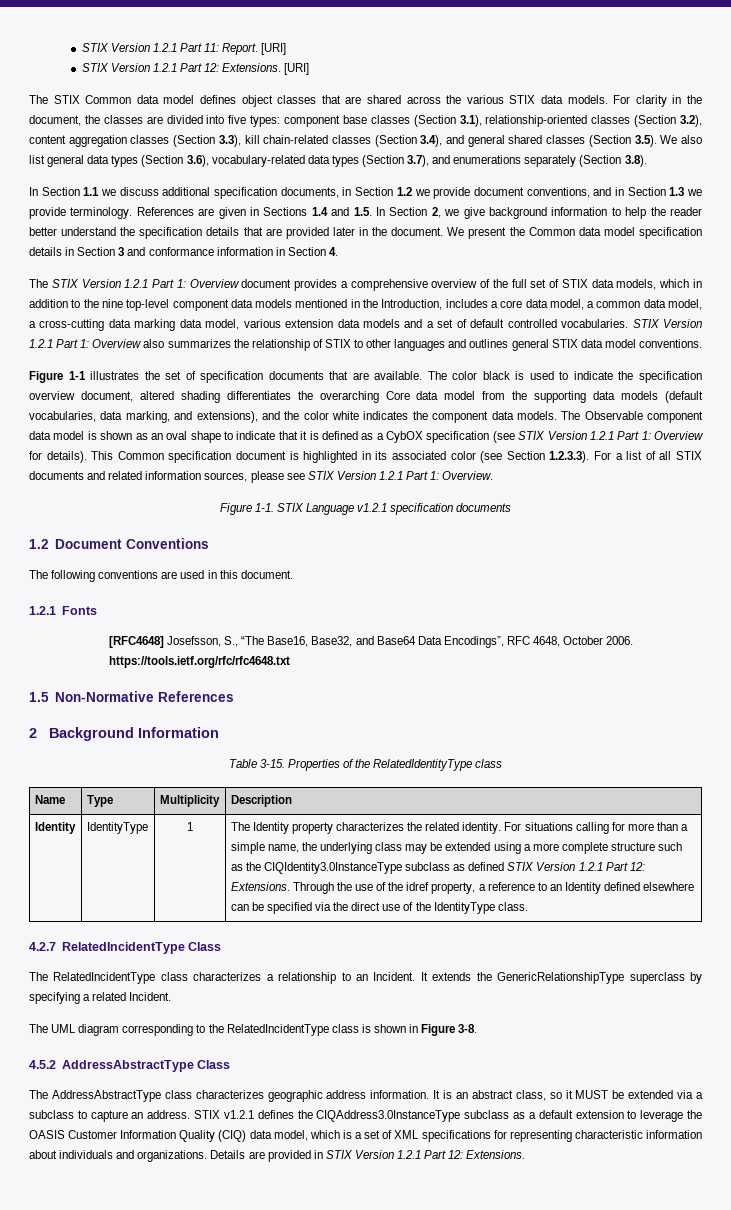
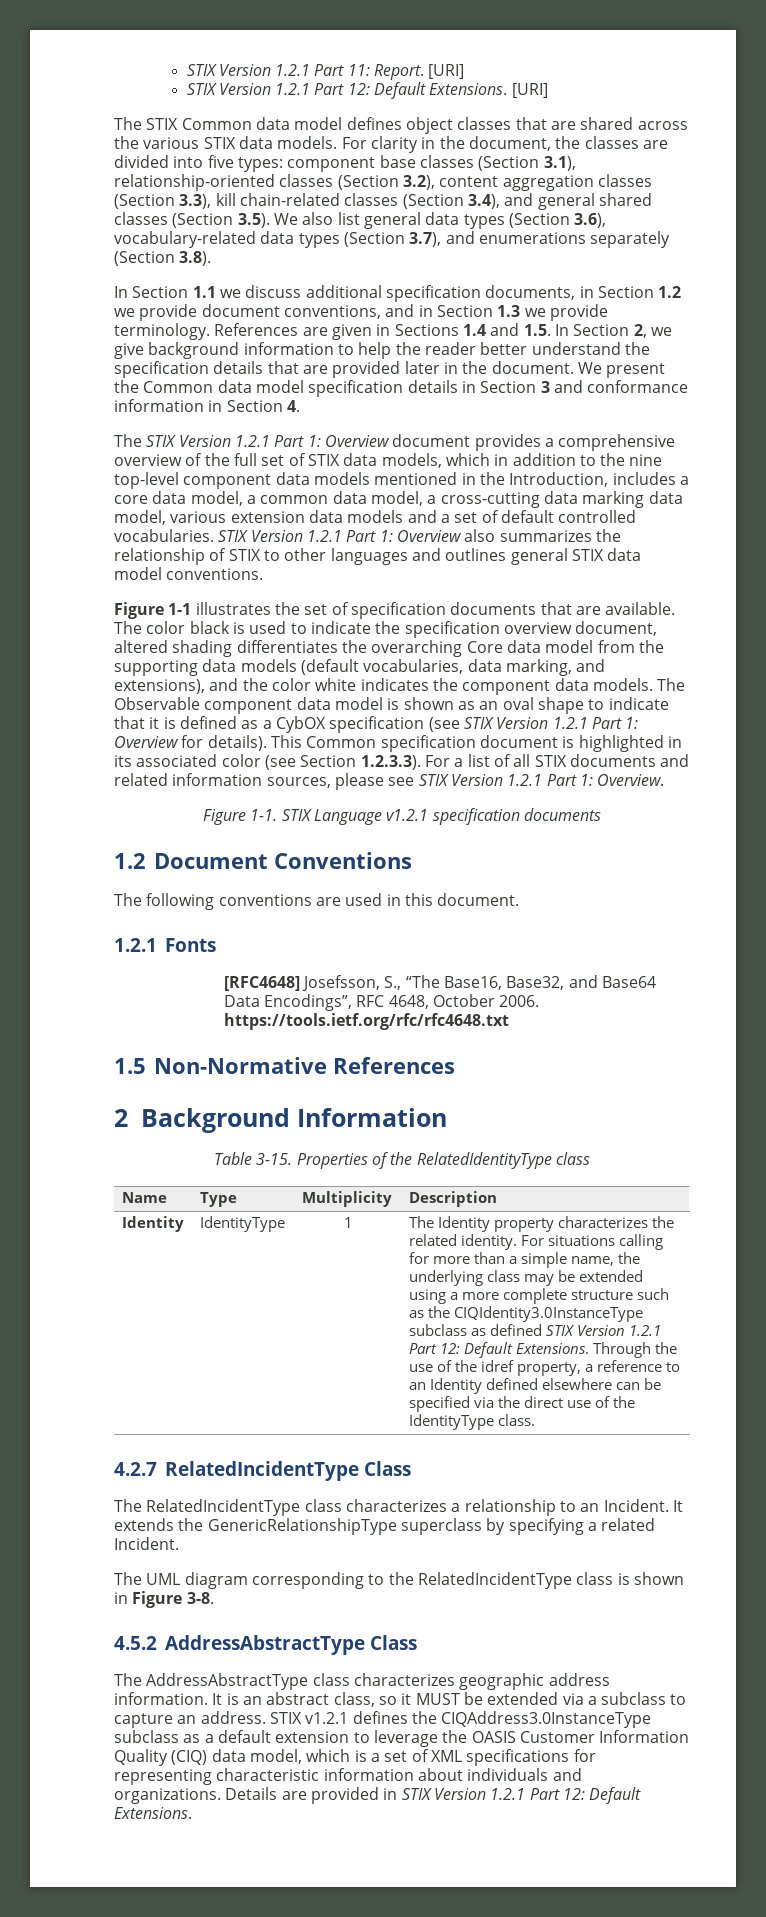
(220, 67) none -> [374,82,427,99] Default
(645, 866) none -> [463,1342,513,1358] Default
(464, 1154) none -> [589,1787,642,1804] Default

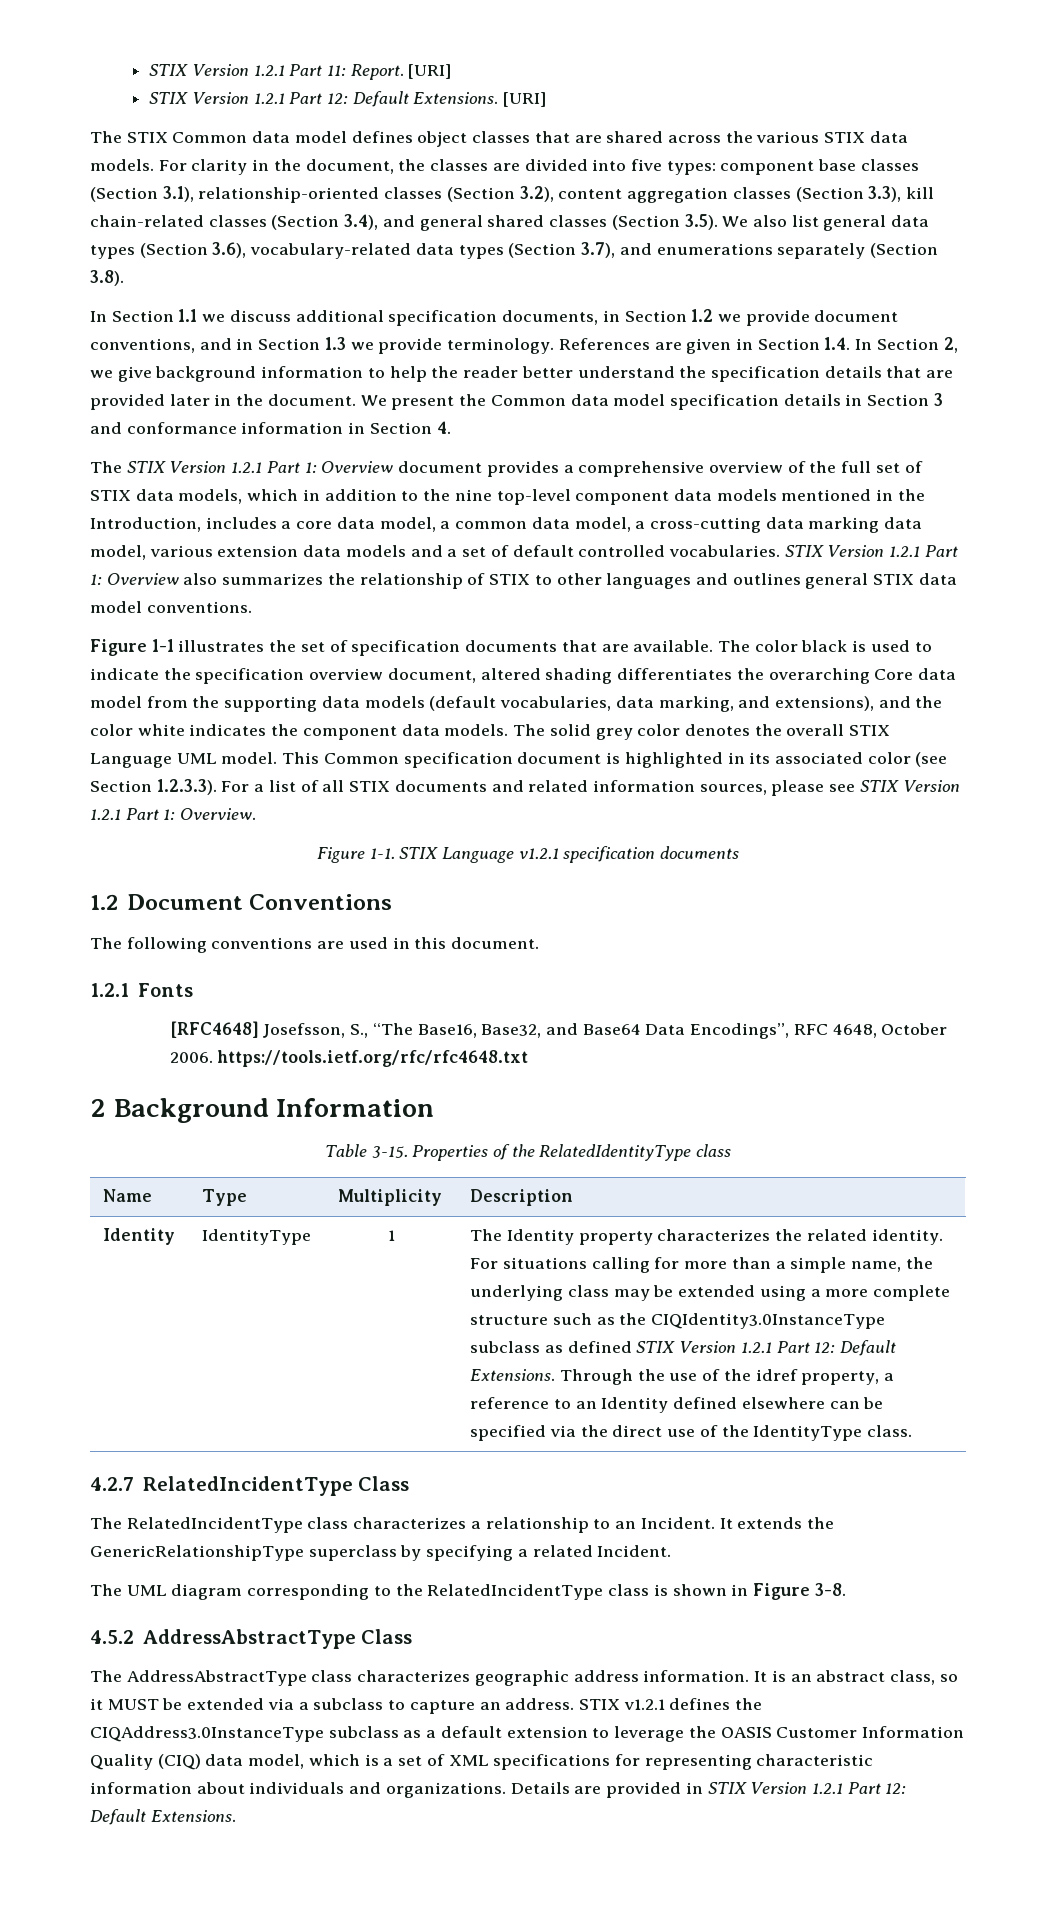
[394,323,551,336] Sections 1.4 and 1.5. -> [757,337,851,350] Section 1.4.
[114,697,669,714] [114,716,639,733] [114,735,267,751] Observable component data model is shown as an oval shape to indicate that it is defined as a CybOX specification (see STIX Version 1.2.1 Part 1: Overview for details). -> [549,724,891,740] [90,752,278,768] solid grey color denotes the overall STIX Language UML model.
[114,1057,455,1074] // 1.5 Non-Normative References -> (529, 1058) none

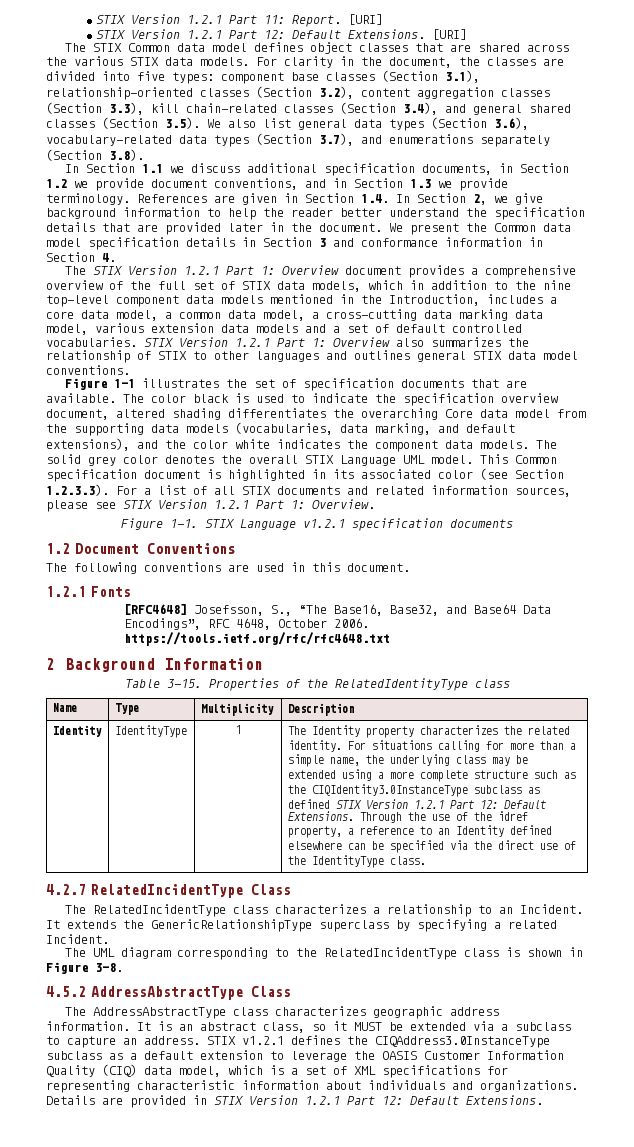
[429,696,612,711] (default vocabularies, -> [235,422,333,435] (vocabularies,
(771, 702) none -> [466,424,515,433] default

